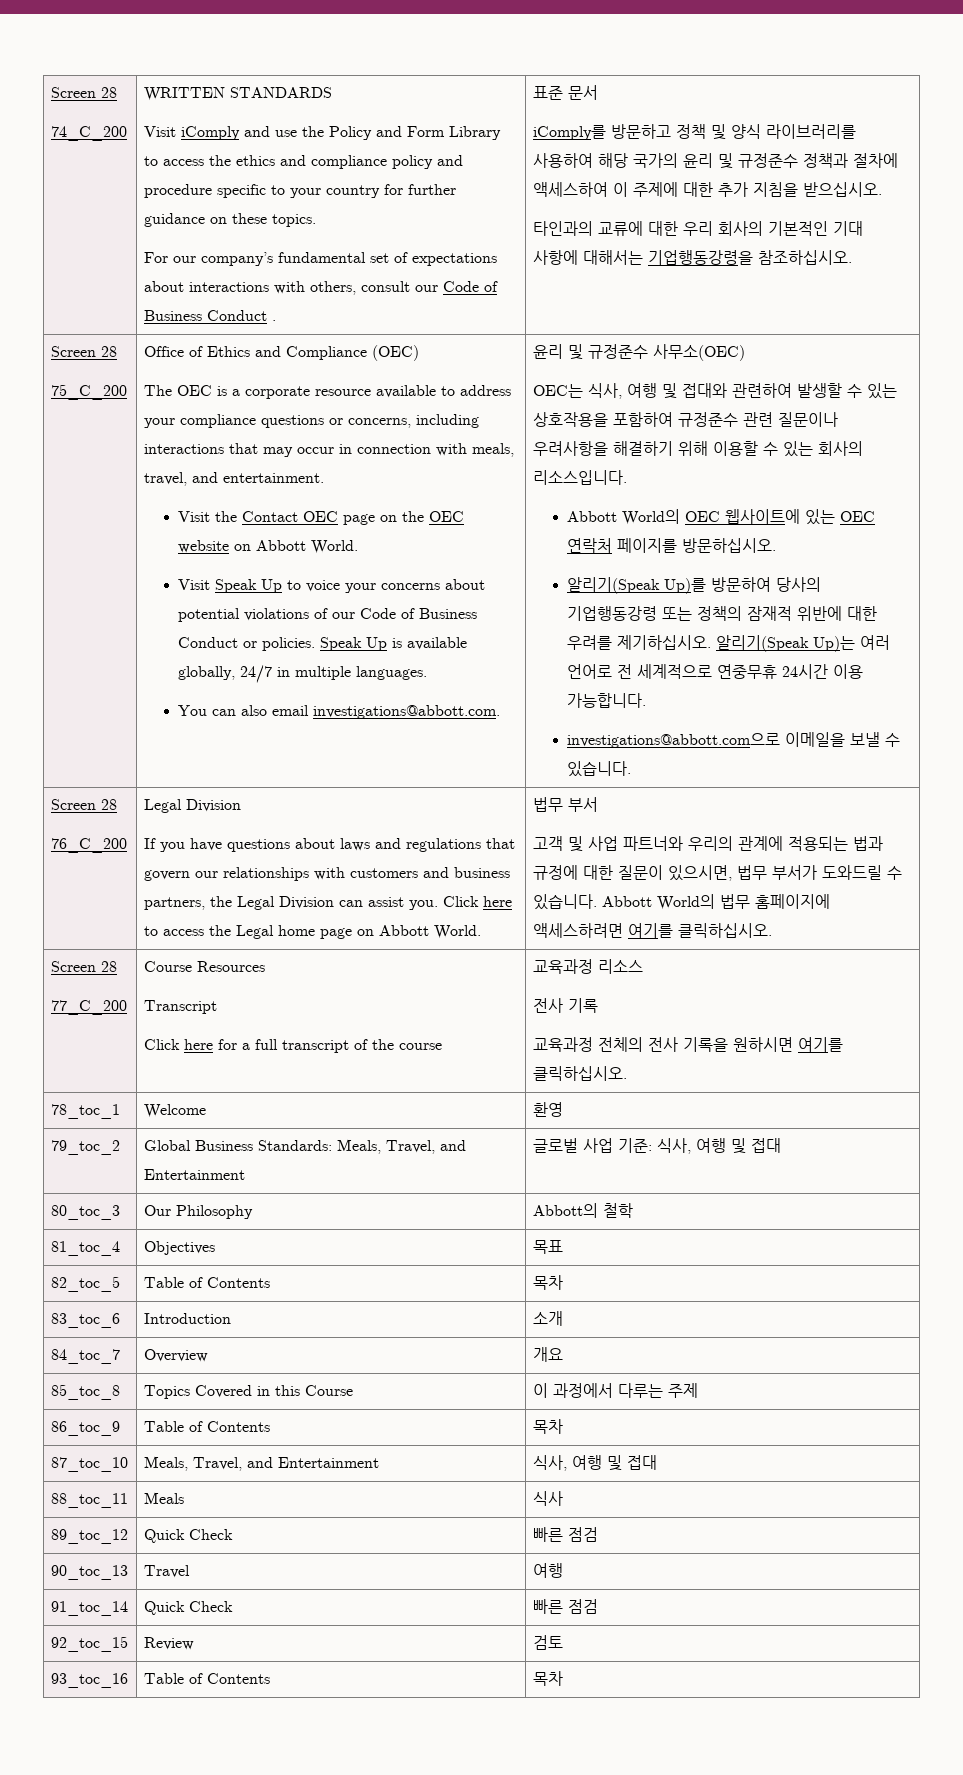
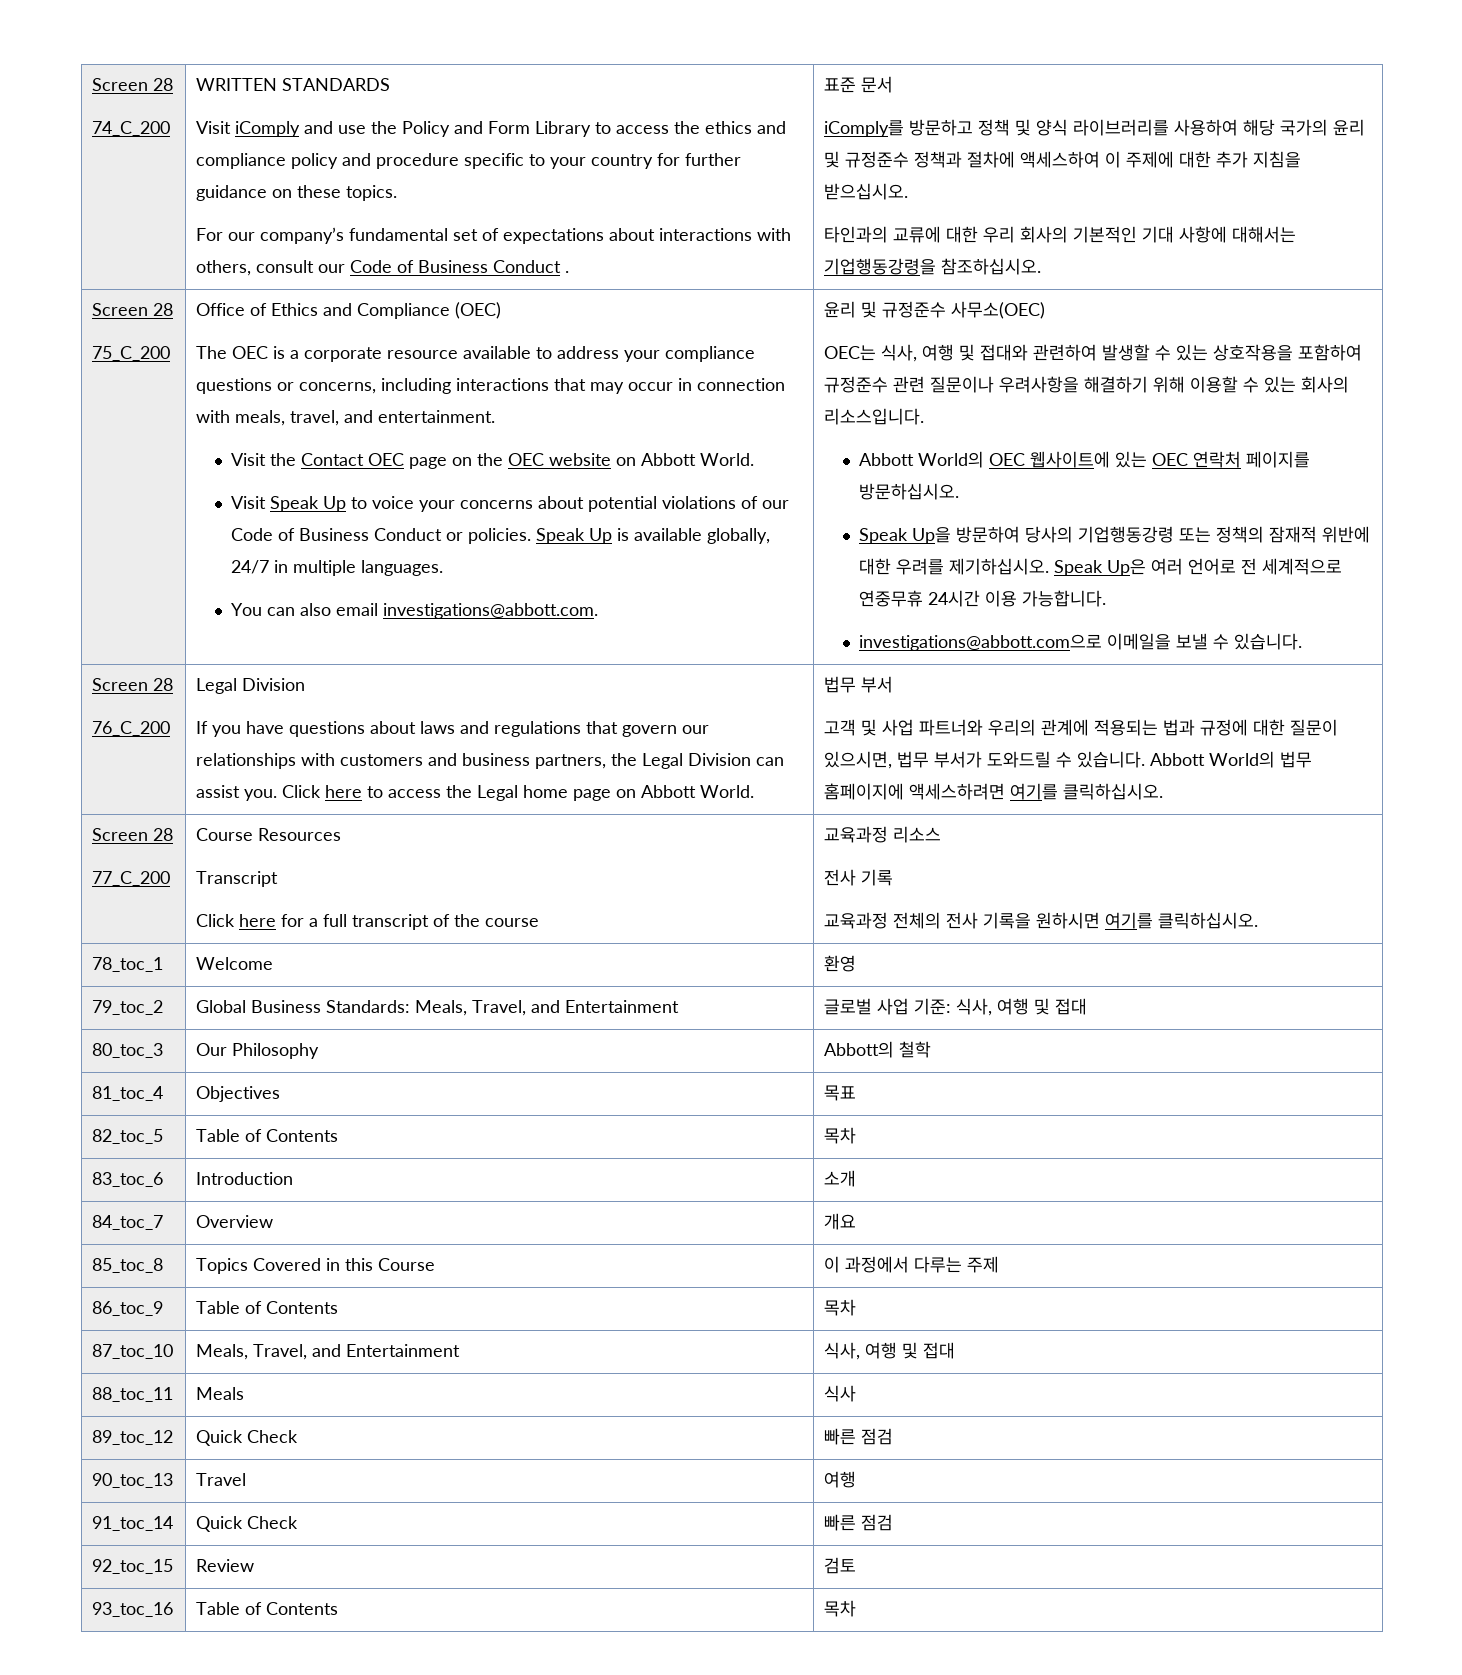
[567,577,707,594] 알리기(Speak Up)를 -> [859,527,952,544] Speak Up을
[716,635,856,652] 알리기(Speak Up)는 -> [1054,559,1147,576] Speak Up은

